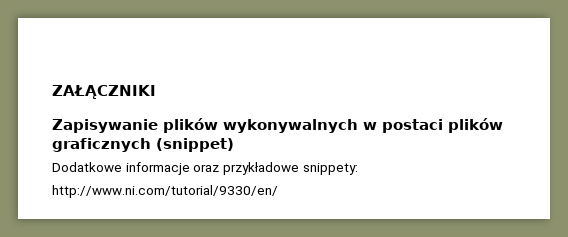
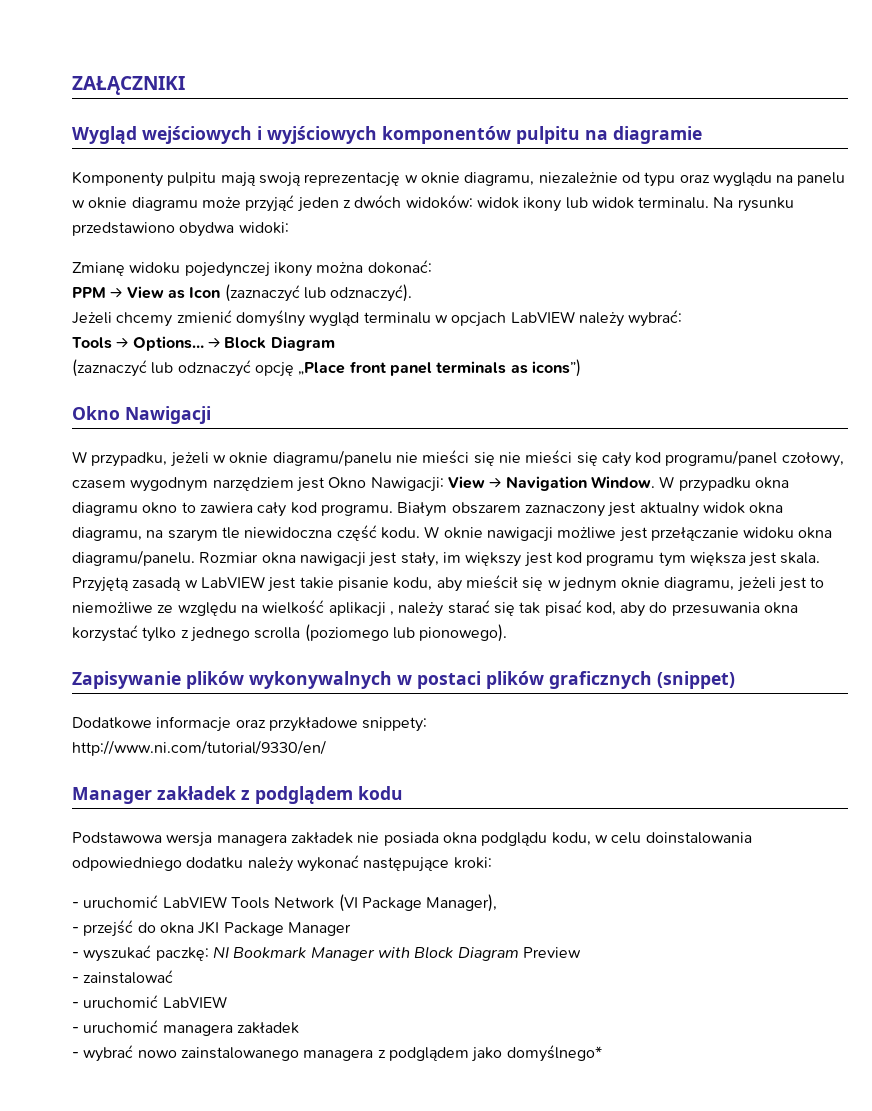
(156, 92) none -> [72,126,702,144] [72,171,846,187] [72,195,794,212] [72,222,289,237] [72,260,432,277] [72,284,413,302] [72,310,683,327] [72,336,335,351] [72,359,581,377] [72,406,211,424] [72,450,844,467] [72,476,789,492] [72,502,784,517] [72,525,833,542] [72,550,821,567] [72,575,825,592] [72,600,799,617] [72,624,508,642] // Wygląd wejściowych i wyjściowych komponentów pulpitu na diagramie // Komponenty pulpitu mają swoją reprezentację w oknie diagramu, niezależnie od typu oraz wyglądu na panelu w oknie diagramu może przyjąć jeden z dwóch widoków: widok ikony lub widok terminalu. Na rysunku przedstawiono obydwa widoki: // Zmianę widoku pojedynczej ikony można dokonać: // PPM → View as Icon (zaznaczyć lub odznaczyć). // Jeżeli chcemy zmienić domyślny wygląd terminalu w opcjach LabVIEW należy wybrać: // Tools → Options… → Block Diagram // (zaznaczyć lub odznaczyć opcję „Place front panel terminals as icons”) // Okno Nawigacji // W przypadku, jeżeli w oknie diagramu/panelu nie mieści się nie mieści się cały kod programu/panel czołowy, czasem wygodnym narzędziem jest Okno Nawigacji: View → Navigation Window. W przypadku okna diagramu okno to zawiera cały kod programu. Białym obszarem zaznaczony jest aktualny widok okna diagramu, na szarym tle niewidoczna część kodu. W oknie nawigacji możliwe jest przełączanie widoku okna diagramu/panelu. Rozmiar okna nawigacji jest stały, im większy jest kod programu tym większa jest skala. Przyjętą zasadą w LabVIEW jest takie pisanie kodu, aby mieścił się w jednym oknie diagramu, jeżeli jest to niemożliwe ze względu na wielkość aplikacji , należy starać się tak pisać kod, aby do przesuwania okna korzystać tylko z jednego scrolla (poziomego lub pionowego).
(278, 191) none -> [72,786,403,804] [72,832,752,847] [72,855,492,872] [72,894,498,912] [72,920,351,937] [72,945,581,962] [72,970,174,984] [72,995,227,1008] [72,1020,299,1036] [72,1045,602,1062] // Manager zakładek z podglądem kodu // Podstawowa wersja managera zakładek nie posiada okna podglądu kodu, w celu doinstalowania odpowiedniego dodatku należy wykonać następujące kroki: // - uruchomić LabVIEW Tools Network (VI Package Manager), // - przejść do okna JKI Package Manager // - wyszukać paczkę: NI Bookmark Manager with Block Diagram Preview // - zainstalować // - uruchomić LabVIEW // - uruchomić managera zakładek // - wybrać nowo zainstalowanego managera z podglądem jako domyślnego*

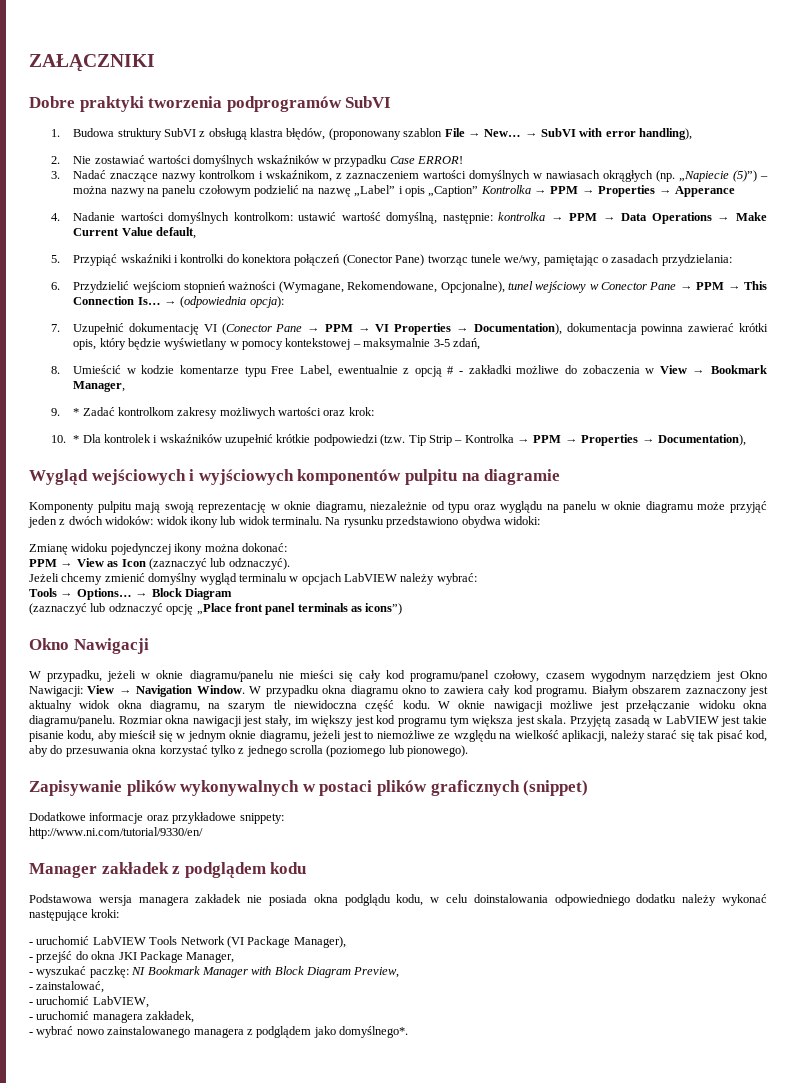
(185, 85) none -> [29,96,392,112] [51,128,693,140] [51,155,464,167] [51,170,769,182] [73,185,735,197] [51,212,767,224] [73,227,196,239] [51,254,732,266] [51,281,767,293] [73,296,284,308] [51,323,768,335] [73,338,480,350] [51,365,767,377] [73,381,126,392] [51,407,374,419] [51,434,746,446] // Dobre praktyki tworzenia podprogramów SubVI // 1. Budowa struktury SubVI z obsługą klastra błędów, (proponowany szablon File → New… → SubVI with error handling), // 2. Nie zostawiać wartości domyślnych wskaźników w przypadku Case ERROR! // 3. Nadać znaczące nazwy kontrolkom i wskaźnikom, z zaznaczeniem wartości domyślnych w nawiasach okrągłych (np. „Napiecie (5)”) – można nazwy na panelu czołowym podzielić na nazwę „Label” i opis „Caption” Kontrolka → PPM → Properties → Apperance // 4. Nadanie wartości domyślnych kontrolkom: ustawić wartość domyślną, następnie: kontrolka → PPM → Data Operations → Make Current Value default, // 5. Przypiąć wskaźniki i kontrolki do konektora połączeń (Conector Pane) tworząc tunele we/wy, pamiętając o zasadach przydzielania: // 6. Przydzielić wejściom stopnień ważności (Wymagane, Rekomendowane, Opcjonalne), tunel wejściowy w Conector Pane → PPM → This Connection Is… → (odpowiednia opcja): // 7. Uzupełnić dokumentację VI (Conector Pane → PPM → VI Properties → Documentation), dokumentacja powinna zawierać krótki opis, który będzie wyświetlany w pomocy kontekstowej – maksymalnie 3-5 zdań, // 8. Umieścić w kodzie komentarze typu Free Label, ewentualnie z opcją # - zakładki możliwe do zobaczenia w View → Bookmark Manager, // 9. * Zadać kontrolkom zakresy możliwych wartości oraz krok: // 10. * Dla kontrolek i wskaźników uzupełnić krótkie podpowiedzi (tzw. Tip Strip – Kontrolka → PPM → Properties → Documentation),
[498,450,598,466] nie mieści się -> (353, 676) none
[328,602,394,617] aplikacji , -> [562,730,608,742] aplikacji,
[287,922,351,936] Manager -> [186,952,235,963] Manager,
[522,947,581,958] [72,970,174,984] [72,995,227,1008] Preview // - zainstalować // - uruchomić LabVIEW -> [353,967,400,978] [29,981,105,993] [29,996,149,1008] Preview, // - zainstalować, // - uruchomić LabVIEW,
[236,1022,299,1034] zakładek -> [146,1011,195,1023] zakładek,
[506,1045,602,1062] domyślnego* -> [339,1026,408,1038] domyślnego*.

